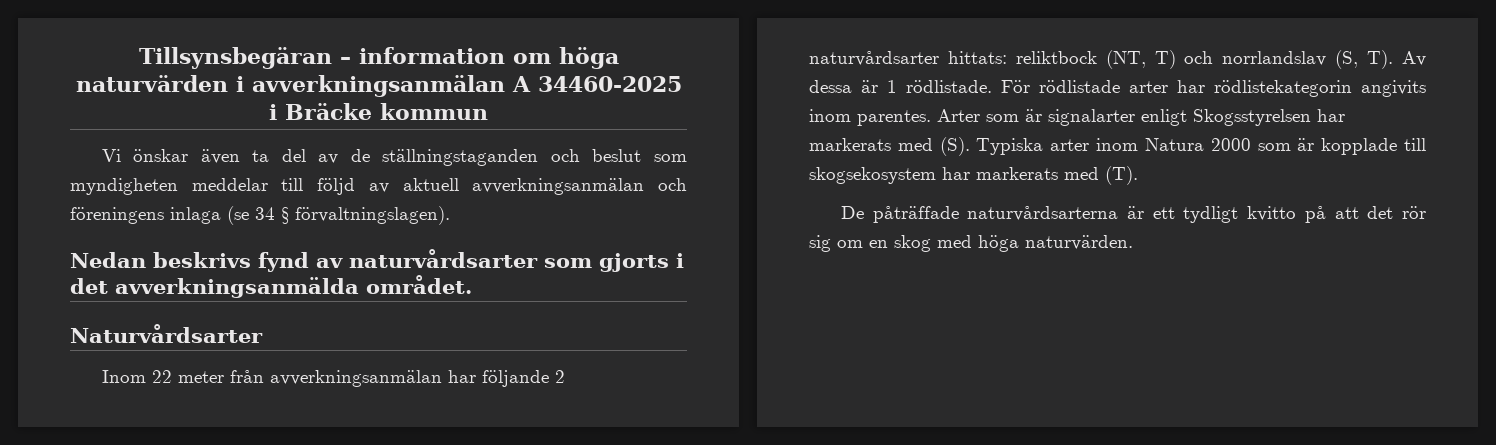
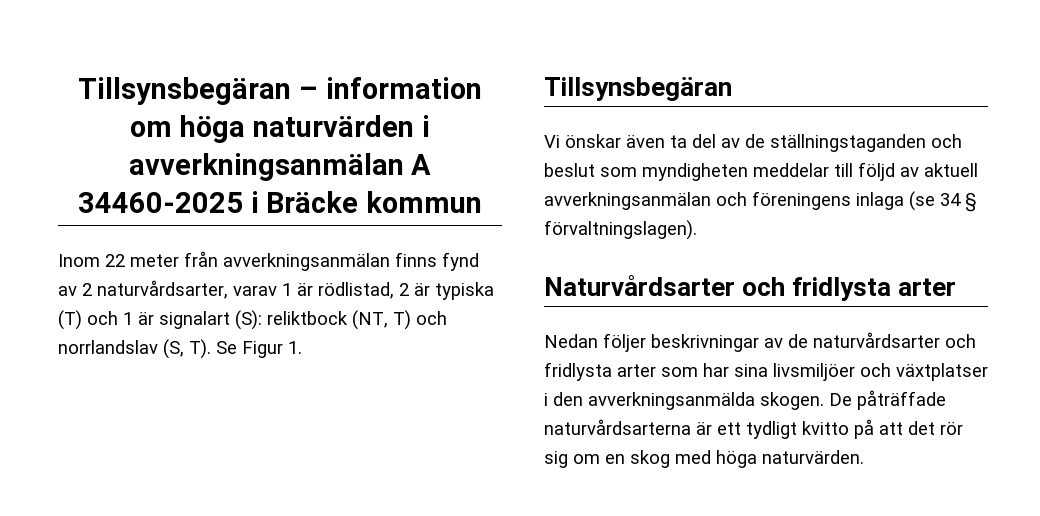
(488, 111) none -> [58,251,479,271] [58,280,494,300] [58,310,447,330] [58,339,302,359] [544,77,732,101] // Inom 22 meter från avverkningsanmälan finns fynd av 2 naturvårdsarter, varav 1 är rödlistad, 2 är typiska (T) och 1 är signalart (S): reliktbock (NT, T) och norrlandslav (S, T). Se Figur 1. // Tillsynsbegäran
[70,249,684,272] [70,275,472,298] [70,324,263,343] [101,370,565,387] [809,50,1427,69] [809,80,1426,97] [809,109,1345,126] [809,137,1426,156] [809,166,1138,185] Nedan beskrivs fynd av naturvårdsarter som gjorts i det avverkningsanmälda området. // Naturvårdsarter // Inom 22 meter från avverkningsanmälan har följande 2 naturvårdsarter hittats: reliktbock (NT, T) och norrlandslav (S, T). Av dessa är 1 rödlistade. För rödlistade arter har rödlistekategorin angivits inom parentes. Arter som är signalarter enligt Skogsstyrelsen har markerats med (S). Typiska arter inom Natura 2000 som är kopplade till skogsekosystem har markerats med (T). // -> [544,275,957,301] [544,332,976,352] [544,362,988,381] [544,392,824,410] Naturvårdsarter och fridlysta arter // Nedan följer beskrivningar av de naturvårdsarter och fridlysta arter som har sina livsmiljöer och växtplatser i den avverkningsanmälda skogen.

